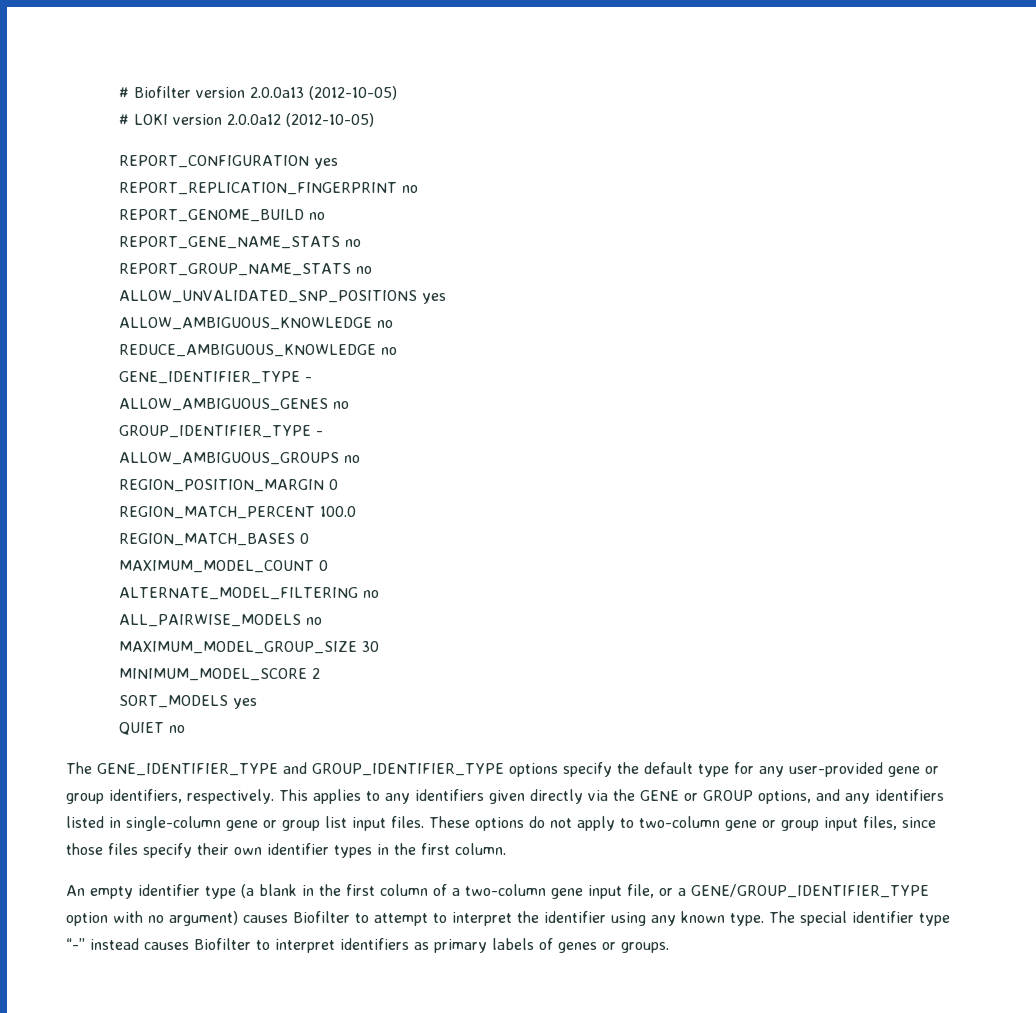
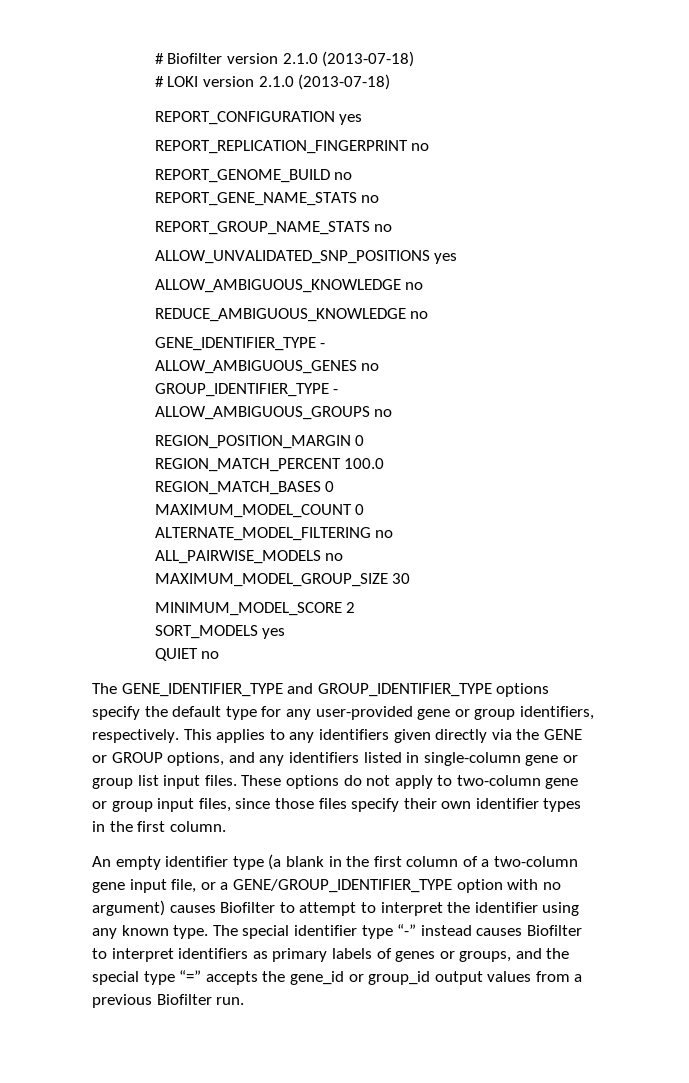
[250,86,398,100] 2.0.0a13 (2012-10-05) -> [282,51,415,67] 2.1.0 (2013-07-18)
[227,113,375,127] 2.0.0a12 (2012-10-05) -> [258,74,391,90] 2.1.0 (2013-07-18)
[621,942,669,953] groups. -> [459,948,570,962] [92,970,583,985] [92,994,245,1008] groups, and the special type “=” accepts the gene_id or group_id output values from a previous Biofilter run.

